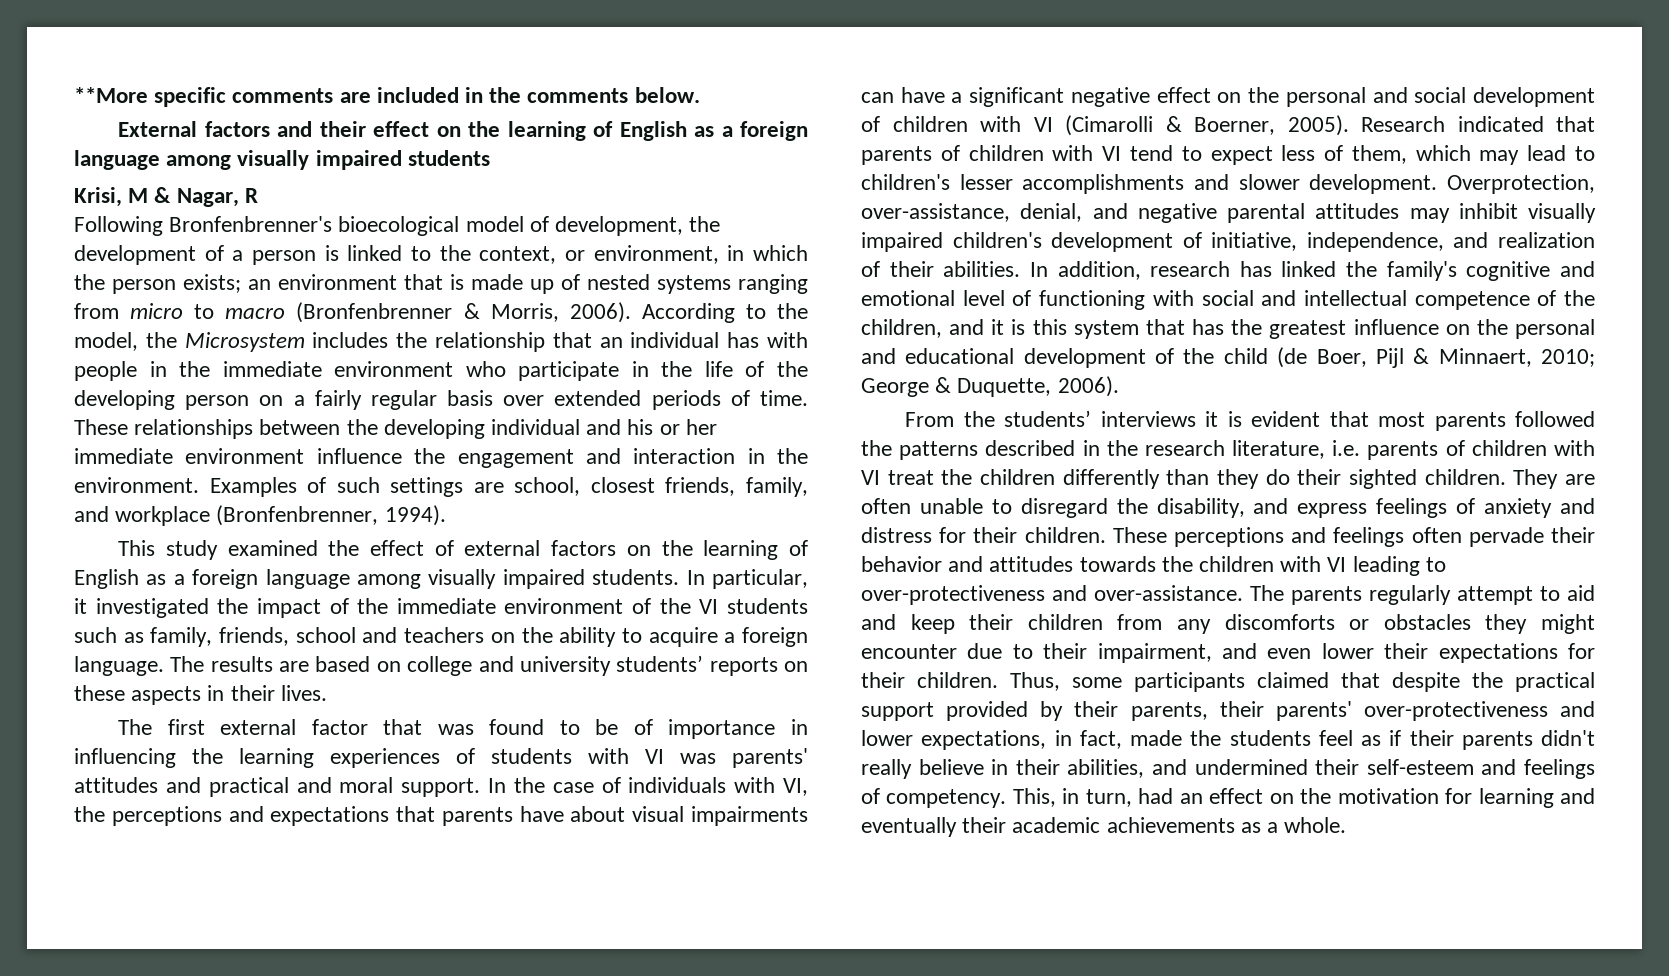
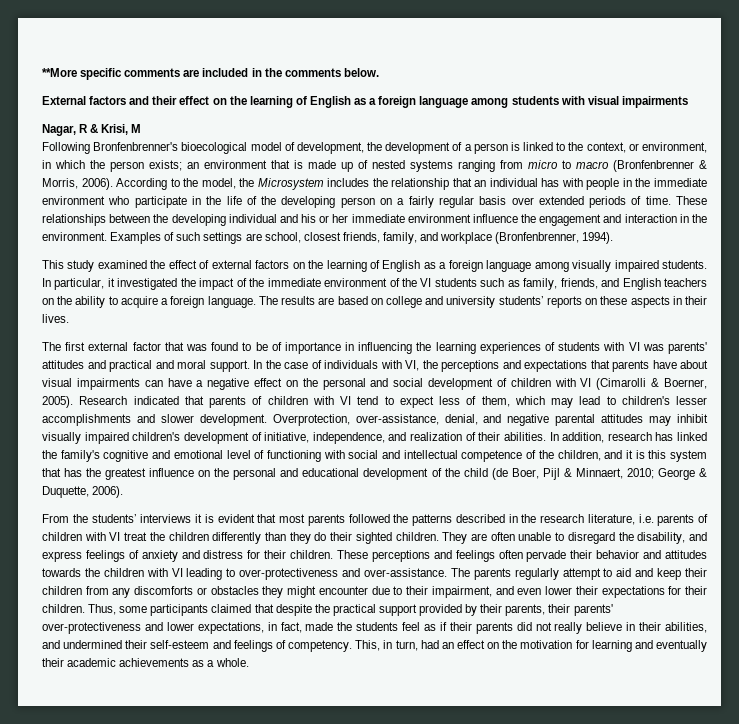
[237,150,490,170] visually impaired students // -> [511,96,688,108] [42,124,99,136] students with visual impairments // Nagar, R &
[154,187,258,207] & Nagar, R -> (142, 128) none
[295,627,398,643] school and -> [601,278,661,290] and English
[969,87,1065,107] significant -> (204, 383) none
[1541,730,1595,746] didn't -> [516,622,552,631] did not

